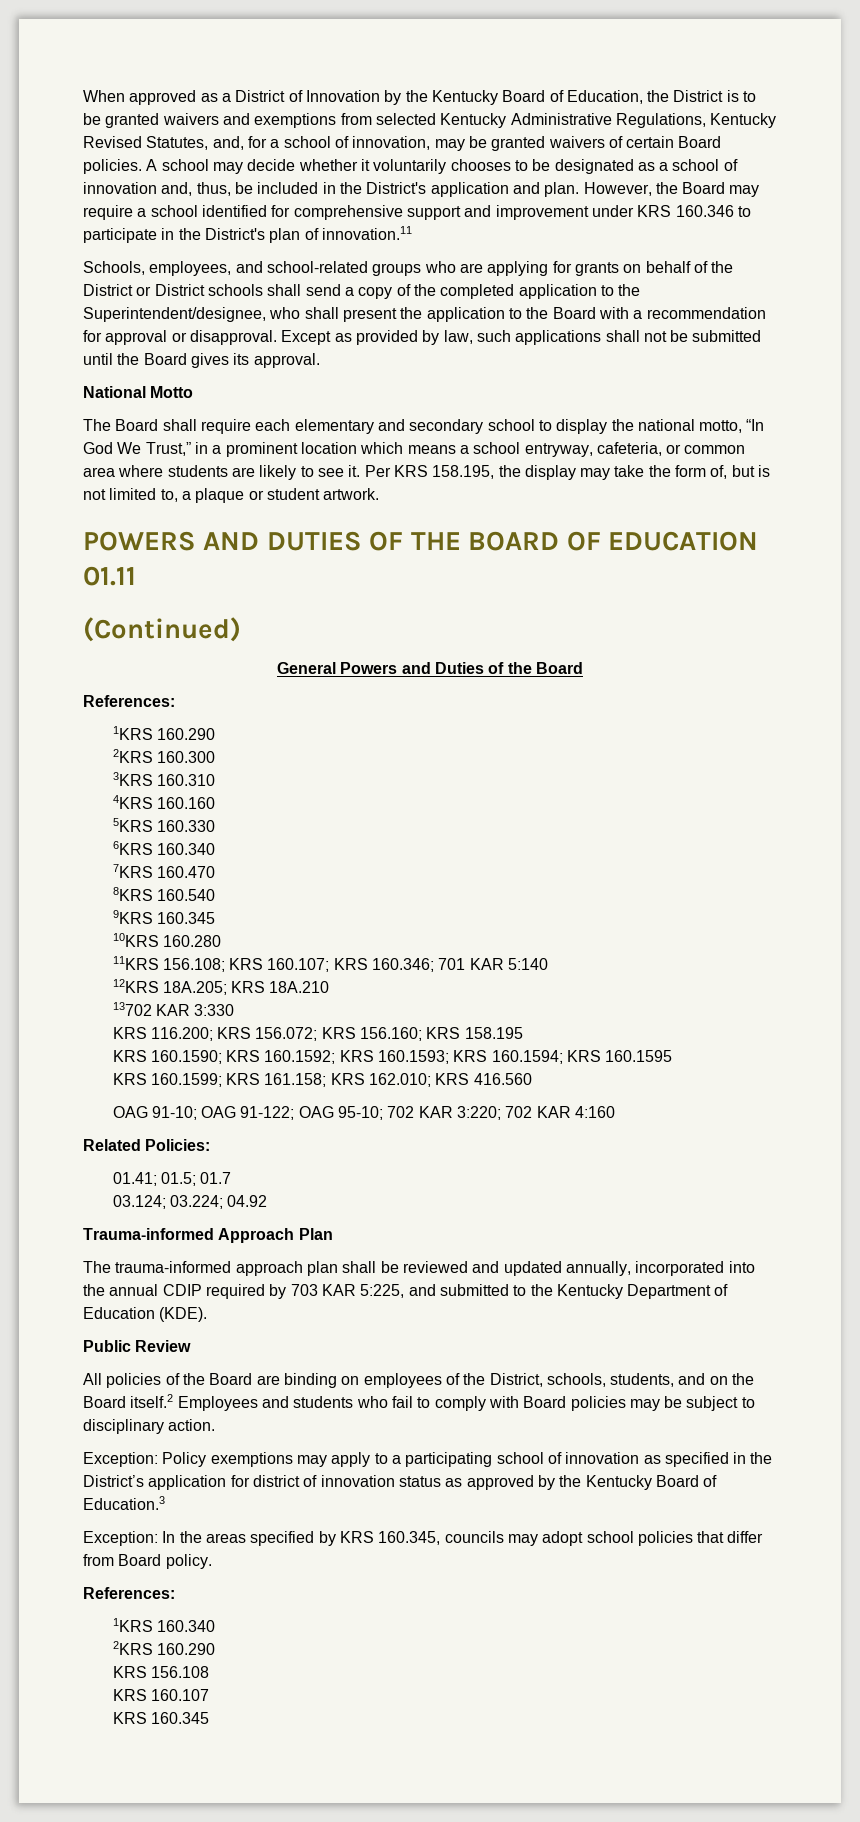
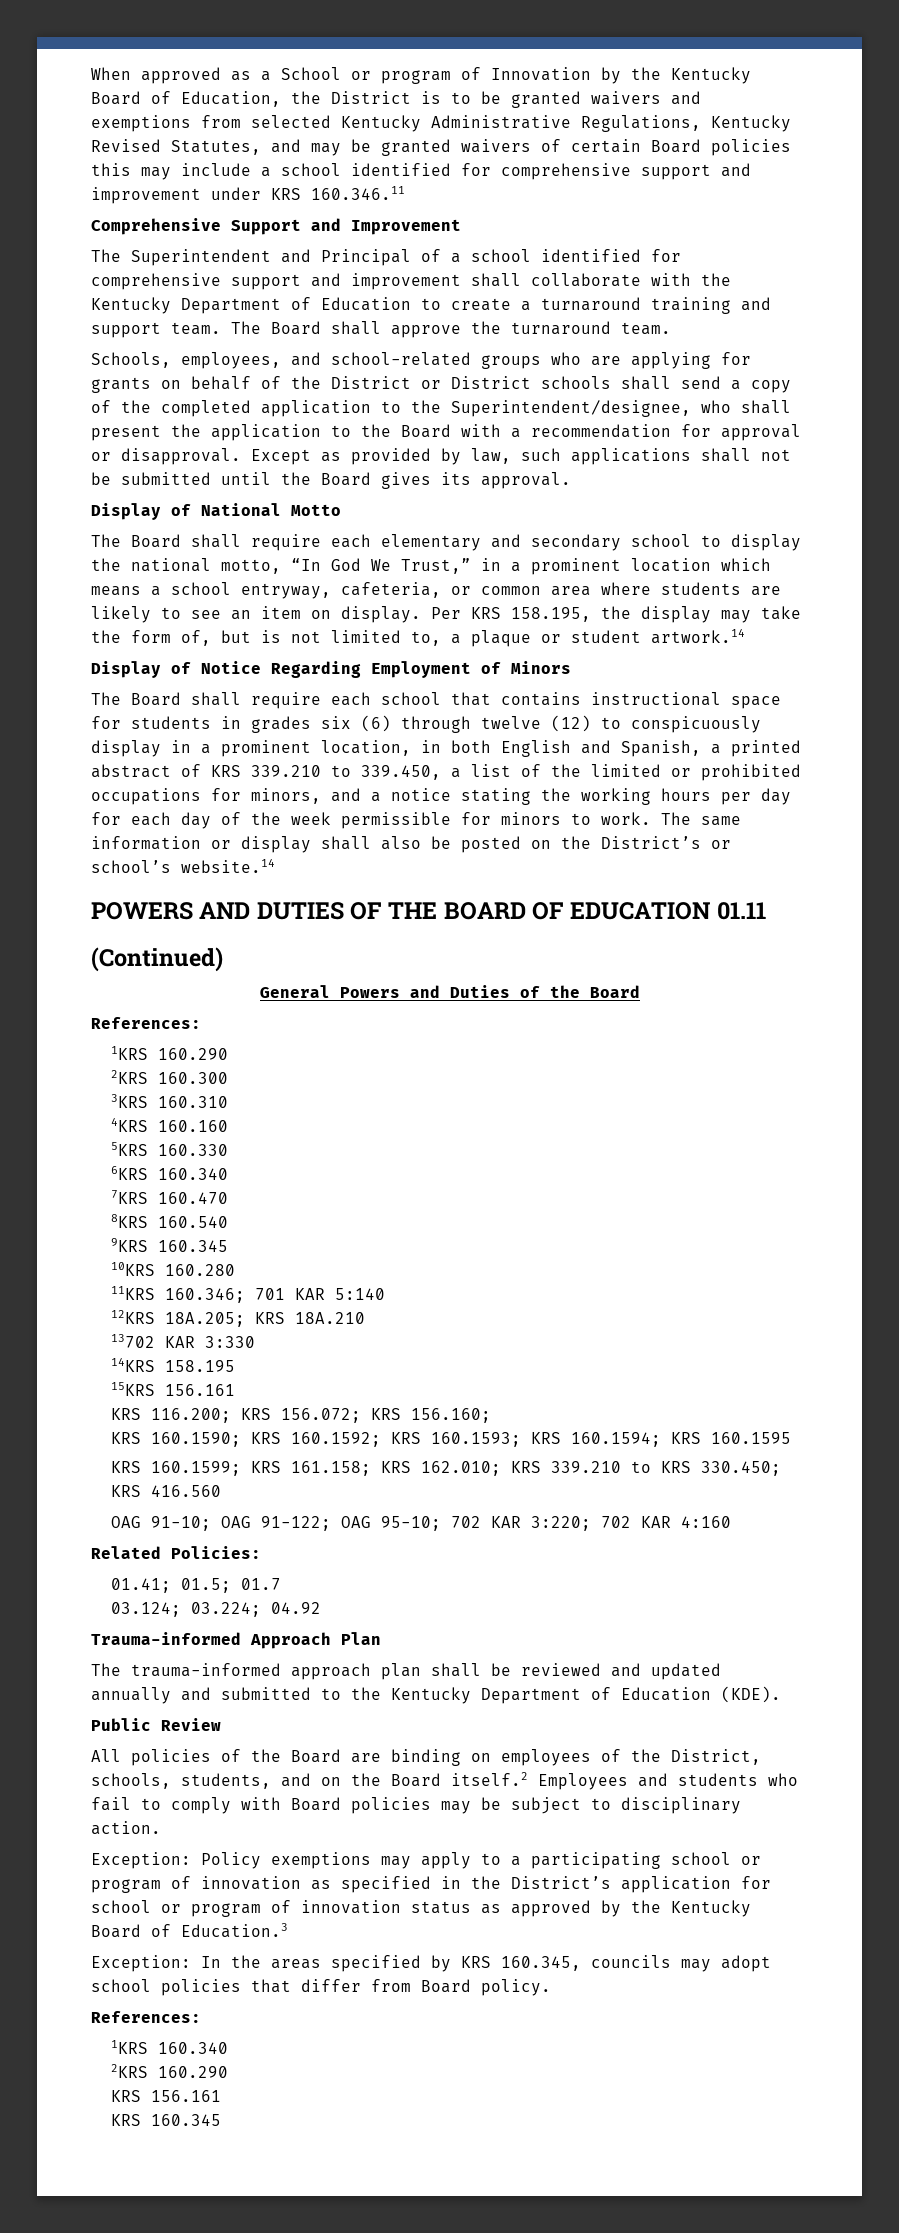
[235,90,286,102] District -> [281,67,451,84] School or program
[212,136,431,150] and, for a school of innovation, -> [271,139,301,153] and
[83,159,738,174] [83,182,760,197] [83,205,133,220] policies. A school may decide whether it voluntarily chooses to be designated as a school of innovation and, thus, be included in the District's application and plan. However, the Board may require -> [711,139,791,156] [91,163,251,180] policies this may include
[675,205,751,217] [83,226,412,243] 160.346 to participate in the District's plan of innovation.11 -> [311,186,405,200] [91,218,461,235] [91,249,681,266] [91,273,731,290] [91,297,771,314] [91,321,671,338] 160.346.11 // Comprehensive Support and Improvement // The Superintendent and Principal of a school identified for comprehensive support and improvement shall collaborate with the Kentucky Department of Education to create a turnaround training and support team. The Board shall approve the turnaround team.
(320, 360) none -> [91,503,191,520] Display of
[348,465,361,477] it. -> [231,606,421,623] an item on display.
[323,488,380,500] artwork. -> [651,628,745,644] [91,661,571,678] [91,692,781,709] [91,715,761,733] [91,740,801,757] [91,764,801,781] [91,788,791,805] [91,812,741,829] [91,836,731,853] [91,858,275,873] artwork.14 // Display of Notice Regarding Employment of Minors // The Board shall require each school that contains instructional space for students in grades six (6) through twelve (12) to conspicuously display in a prominent location, in both English and Spanish, a printed abstract of KRS 339.210 to 339.450, a list of the limited or prohibited occupations for minors, and a notice stating the working hours per day for each day of the week permissible for minors to work. The same information or display shall also be posted on the District’s or school’s website.14
[162,958,368,972] 156.108; KRS 160.107; KRS -> (155, 1293) none
(235, 1010) none -> [110,1357,235,1372] [110,1382,235,1396] // 14KRS 158.195 // 15KRS 156.161
[426,1027,523,1039] KRS 158.195 -> (491, 1415) none
(470, 1079) none -> [550,1461,781,1476] [110,1485,141,1497] 339.210 to KRS 330.450; KRS
[565,1261,755,1276] [83,1284,405,1299] annually, incorporated into the annual CDIP required by 703 KAR 5:225, -> [91,1687,171,1704] annually
(544, 1458) none -> [741,1856,761,1865] [91,1879,161,1893] or program
[252,1475,300,1487] district -> [91,1900,261,1917] school or program
[150,1666,209,1678] [112,1689,209,1701] 156.108 // KRS 160.107 -> [150,2090,221,2102] 156.161

